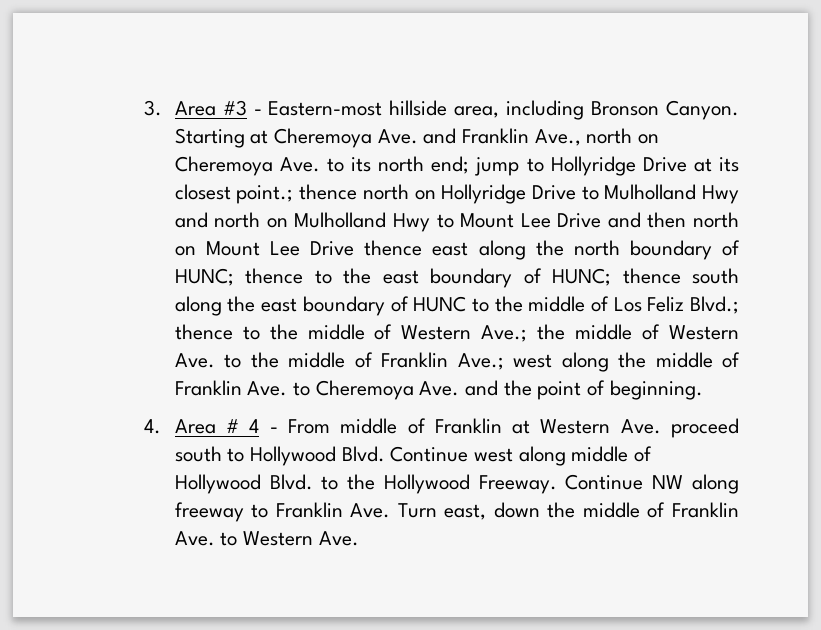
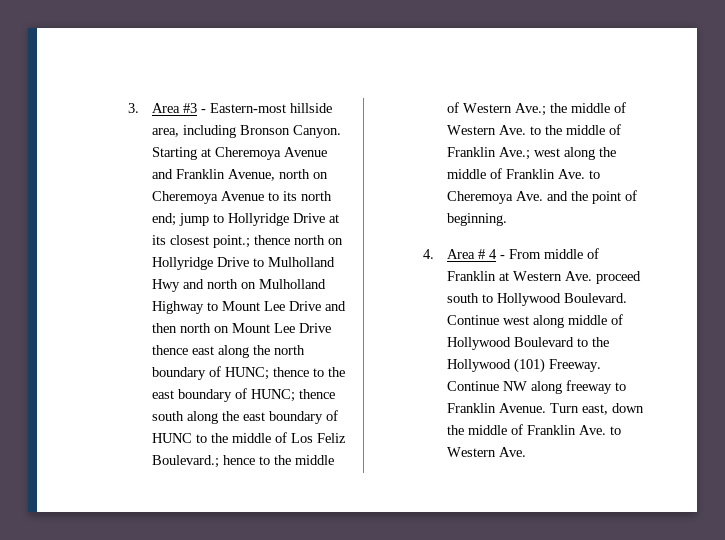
[377,129,418,144] Ave. -> [283,147,327,157] Avenue
[534,129,581,146] Ave., -> [227,169,275,181] Avenue,
[279,157,320,172] Ave. -> [220,191,264,201] Avenue
[393,213,431,232] Hwy -> [151,301,204,314] Highway
[690,296,740,314] [174,324,233,340] Blvd.; thence -> [151,455,255,468] Boulevard.; hence
[341,446,385,462] Blvd. -> [563,293,627,303] Boulevard.
[269,474,313,490] Blvd. -> [513,337,574,347] Boulevard
(470, 484) none -> [513,358,545,373] (101)
[350,503,391,518] Ave. -> [498,403,546,413] Avenue.

